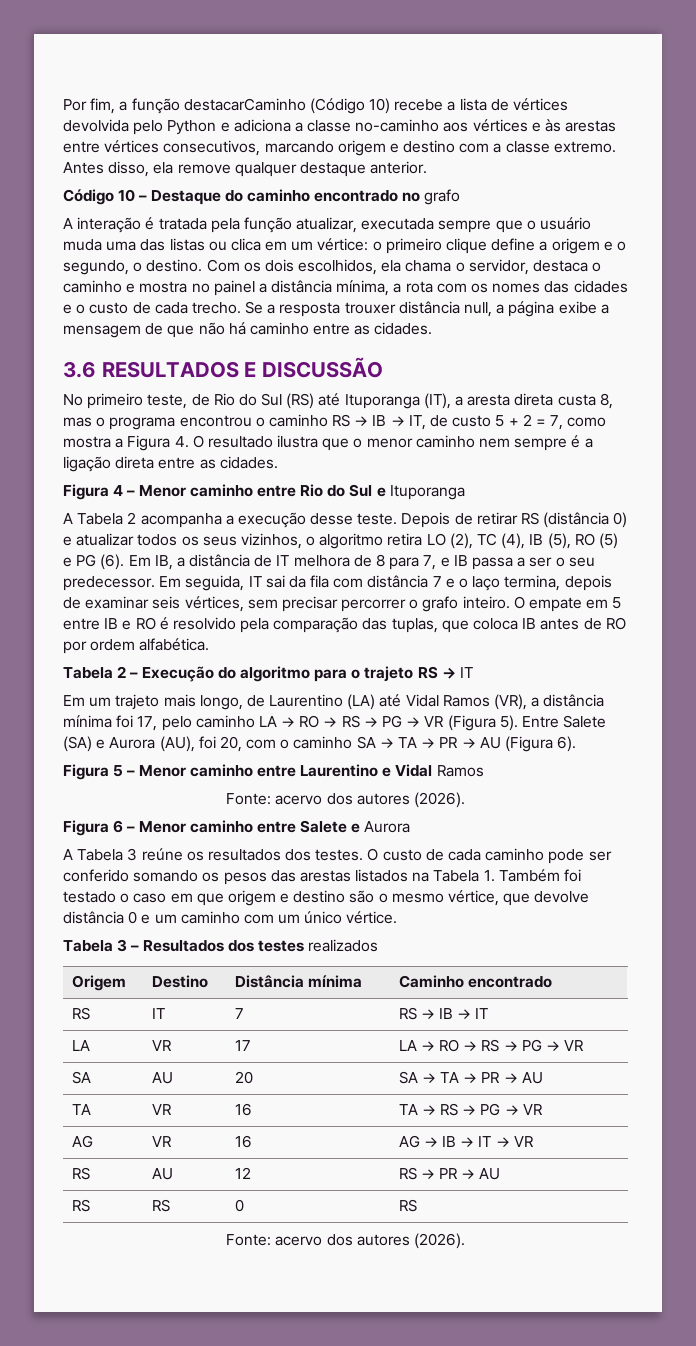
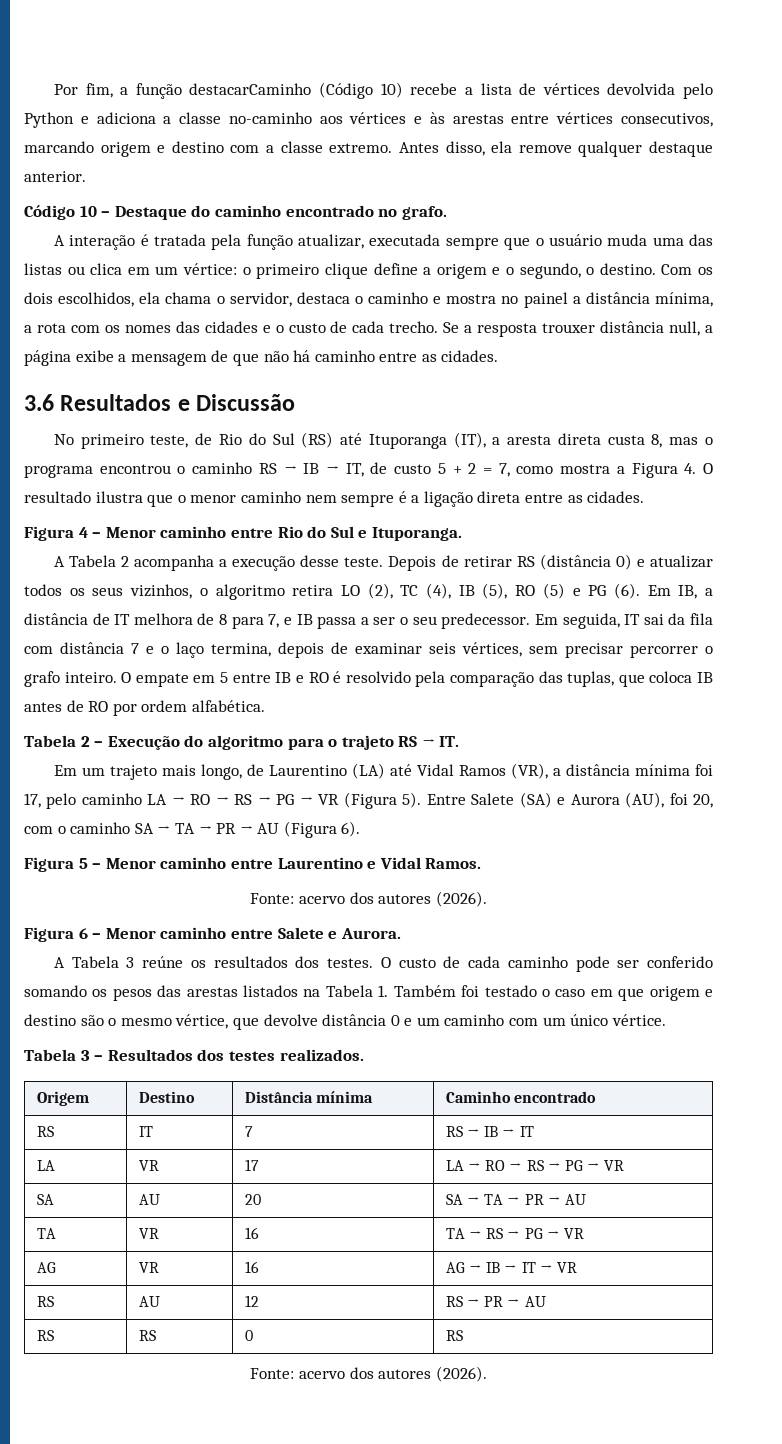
[424,189,461,205] grafo -> [401,206,447,220] grafo.
[101,357,384,378] RESULTADOS E DISCUSSÃO -> [60,394,296,411] Resultados e Discussão
[389,485,465,500] Ituporanga -> [371,527,462,541] Ituporanga.
[460,667,474,678] IT -> [439,736,460,747] IT.
[436,765,484,777] Ramos -> [425,858,482,869] Ramos.
[364,821,411,833] Aurora -> [340,928,401,939] Aurora.
[308,939,379,952] realizados -> [279,1049,364,1061] realizados.

